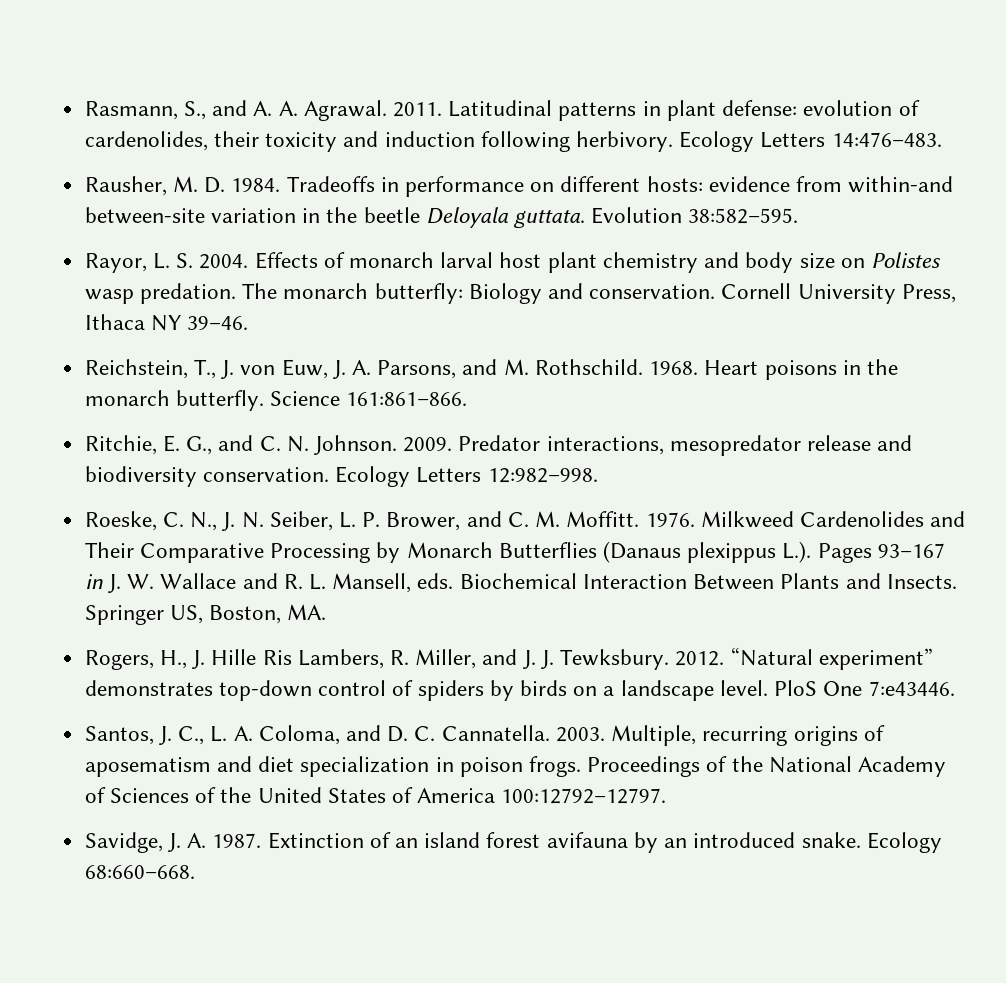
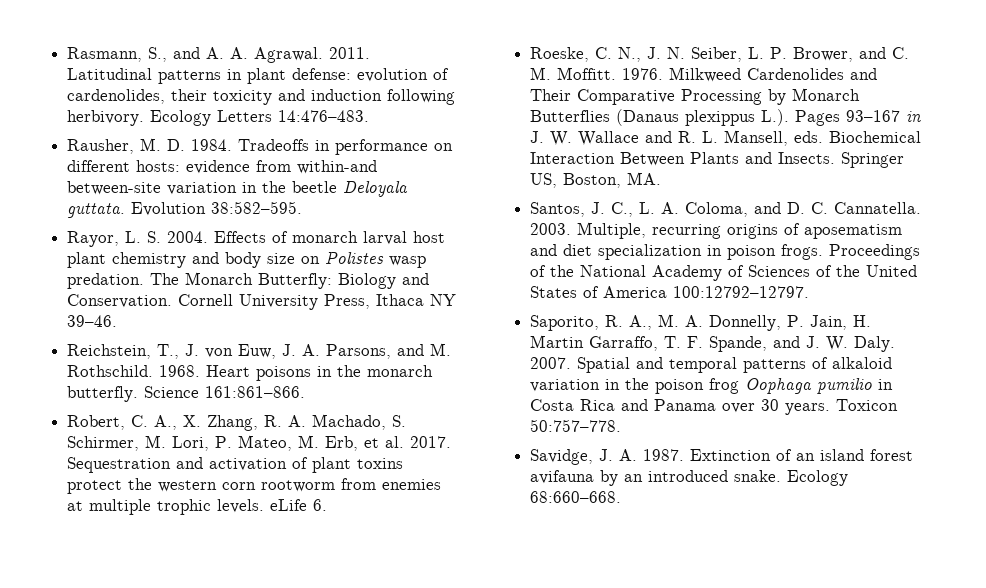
[283,283,463,304] monarch butterfly: -> [184,272,332,289] Monarch Butterfly:
[589,284,716,299] conservation. -> [66,294,172,308] Conservation.
[84,435,913,456] [84,466,598,487] Ritchie, E. G., and C. N. Johnson. 2009. Predator interactions, mesopredator release and biodiversity conservation. Ecology Letters 12:982–998. -> [66,414,406,431] [66,435,451,451] [66,457,403,473] [66,478,441,494] [66,499,327,515] Robert, C. A., X. Zhang, R. A. Machado, S. Schirmer, M. Lori, P. Mateo, M. Erb, et al. 2017. Sequestration and activation of plant toxins protect the western corn rootworm from enemies at multiple trophic levels. eLife 6.
[84,647,933,670] [84,680,955,701] // Rogers, H., J. Hille Ris Lambers, R. Miller, and J. J. Tewksbury. 2012. “Natural experiment” demonstrates top-down control of spiders by birds on a landscape level. PloS One 7:e43446. -> (661, 178) none
(667, 796) none -> [529,314,871,331] [529,335,895,352] [529,357,892,373] [529,378,893,394] [529,399,898,415] [529,419,621,432] // Saporito, R. A., M. A. Donnelly, P. Jain, H. Martin Garraffo, T. F. Spande, and J. W. Daly. 2007. Spatial and temporal patterns of alkaloid variation in the poison frog Oophaga pumilio in Costa Rica and Panama over 30 years. Toxicon 50:757–778.

